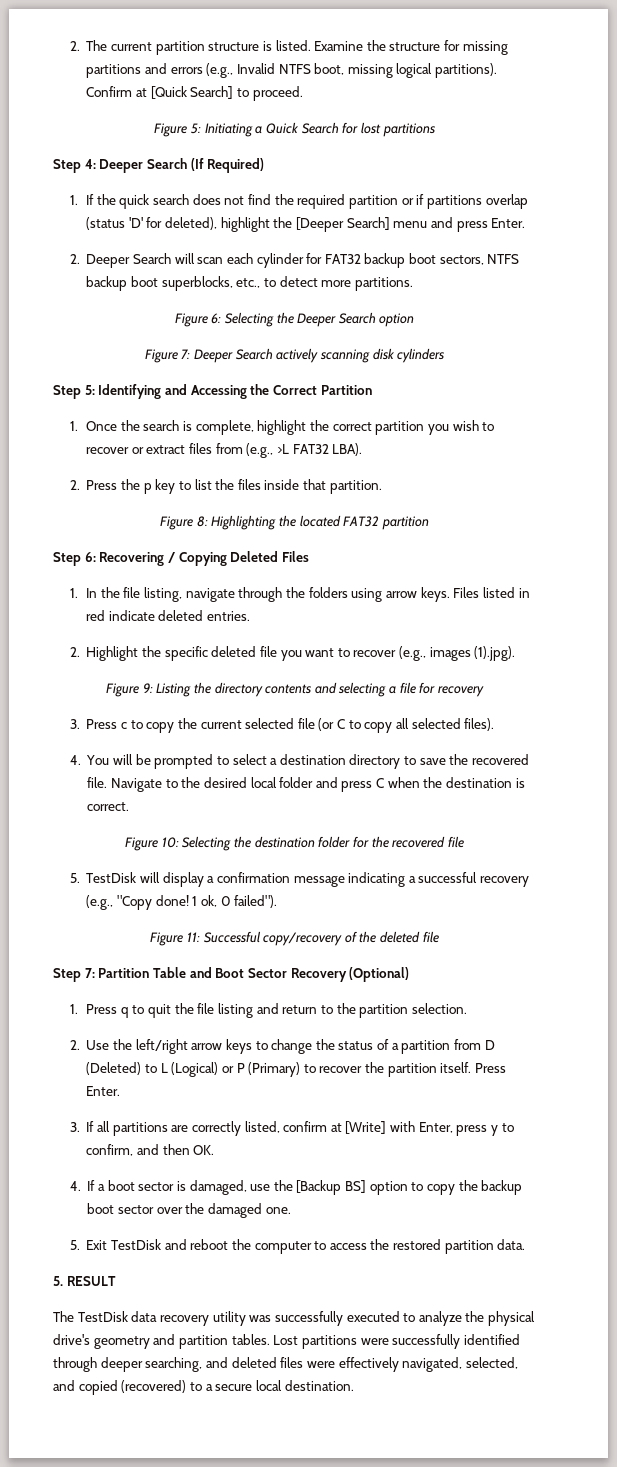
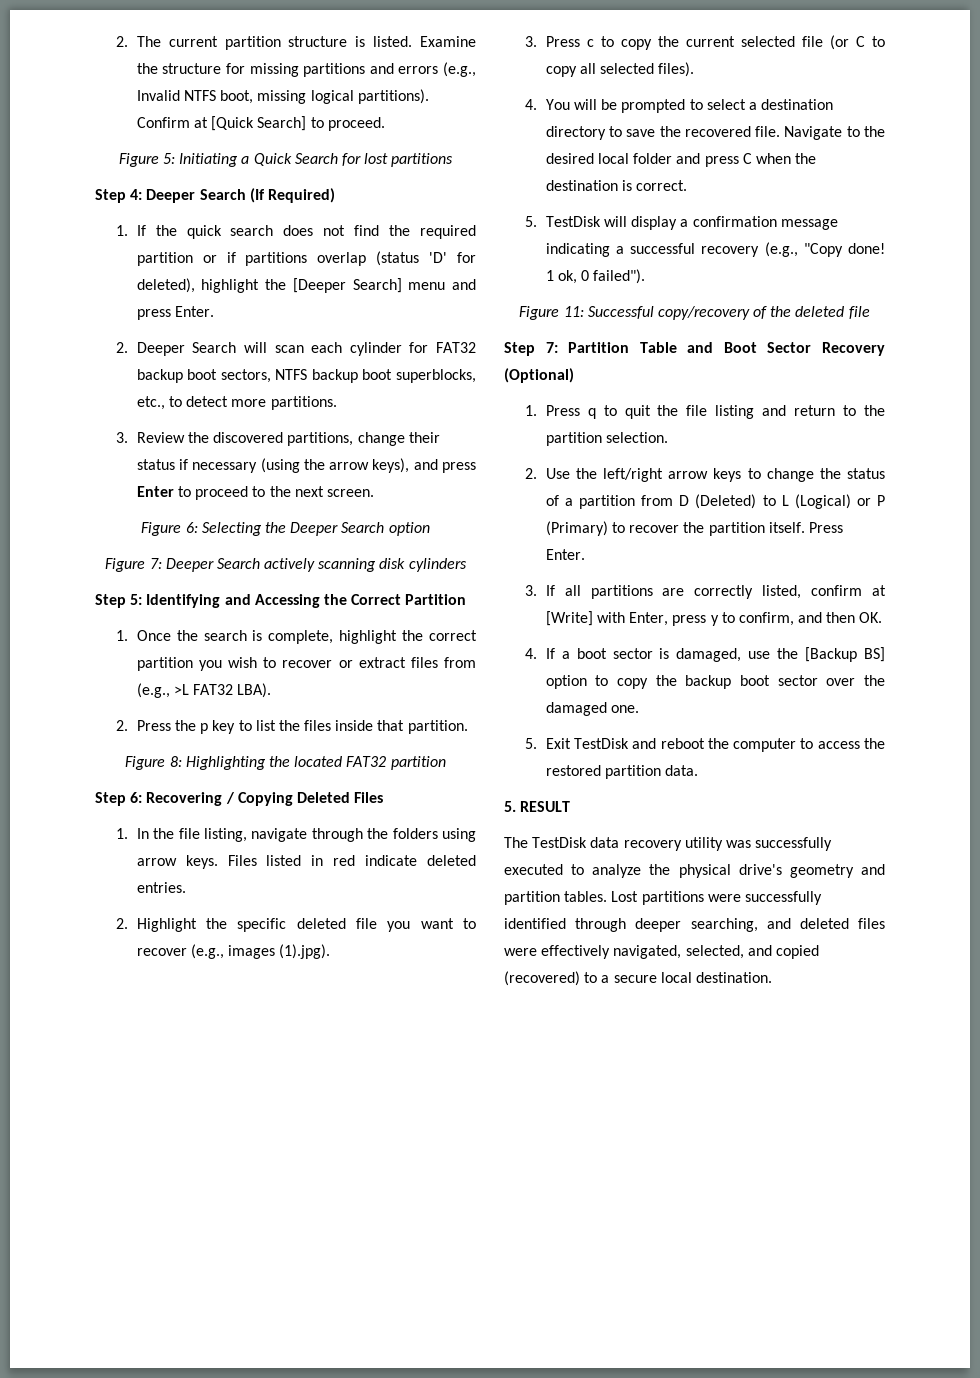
(413, 284) none -> [115,432,440,446] [136,458,476,473] [136,486,374,500] // 3. Review the discovered partitions, change their status if necessary (using the arrow keys), and press Enter to proceed to the next screen.
[105,682,485,697] // Figure 9: Listing the directory contents and selecting a file for recovery -> (331, 951) none
[125,836,464,851] // Figure 10: Selecting the destination folder for the recovered file -> (688, 185) none

